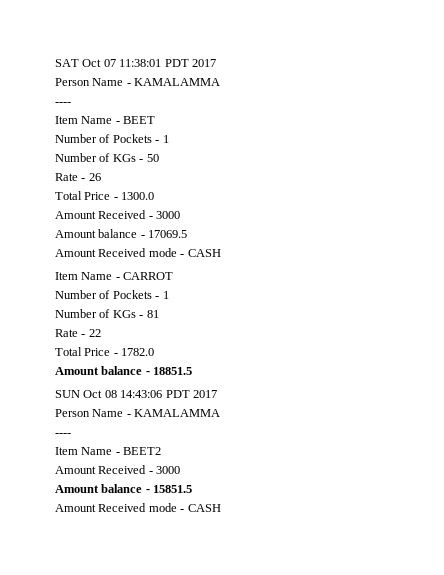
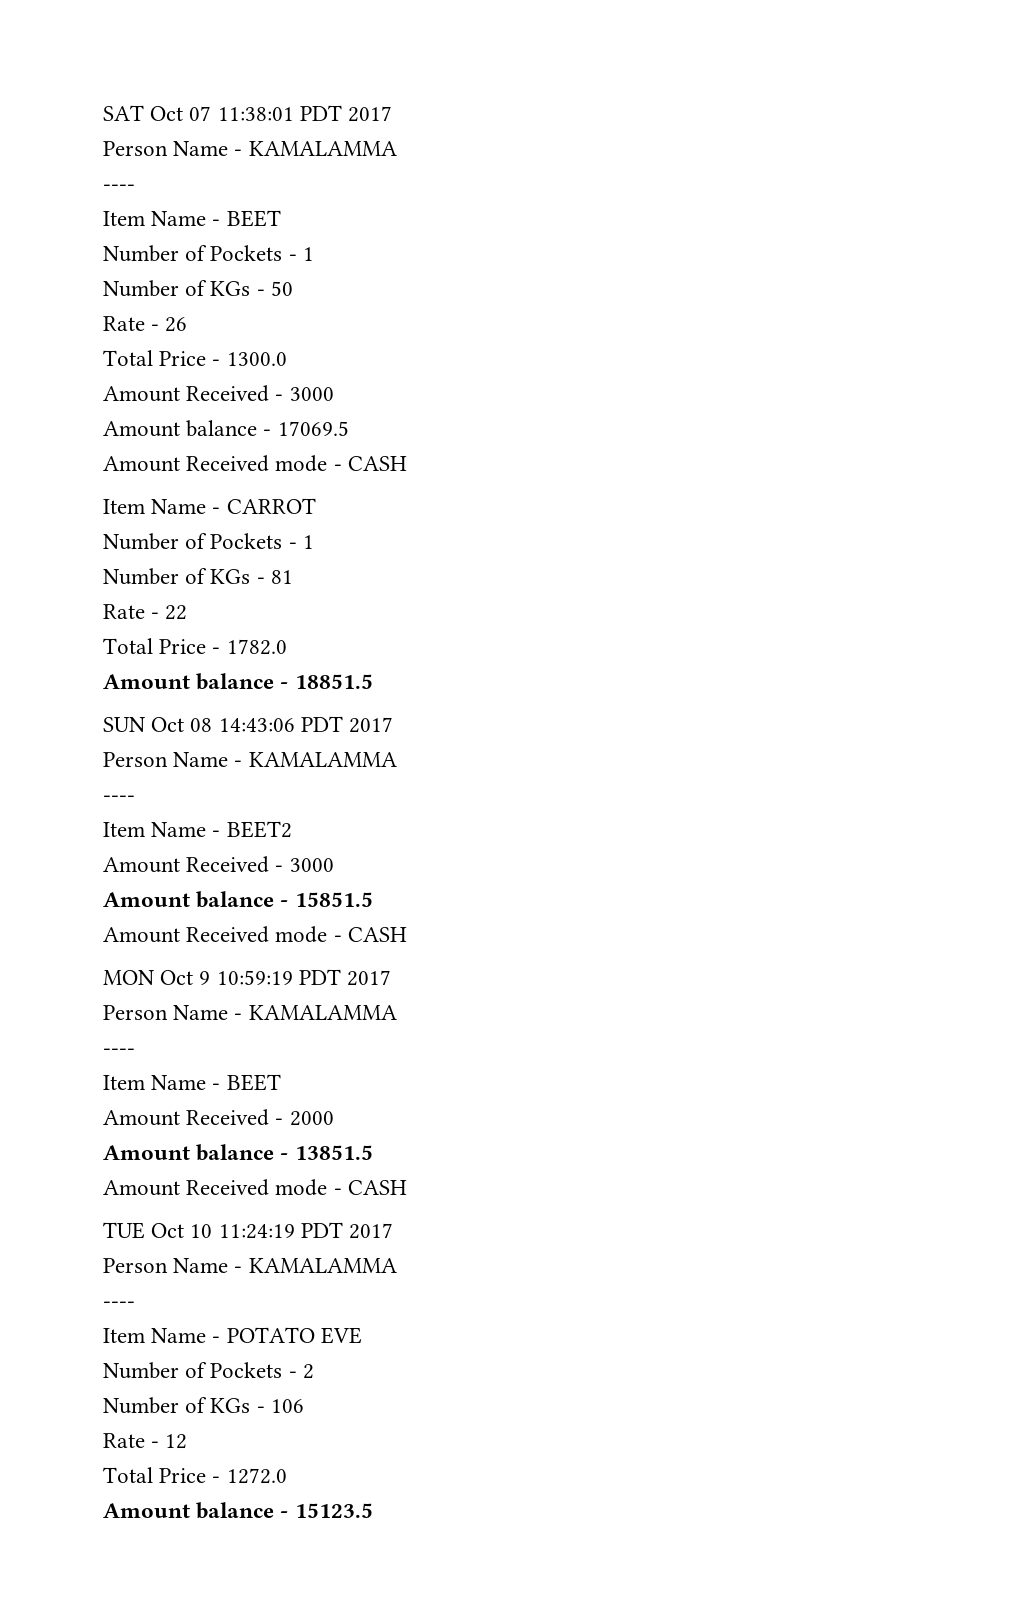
(221, 508) none -> [103,969,392,986] [103,1005,397,1020] [103,1048,135,1055] [103,1074,281,1091] [103,1109,334,1126] [103,1144,373,1161] [103,1179,407,1196] [103,1222,394,1239] [103,1258,397,1273] [103,1301,135,1308] [103,1327,362,1344] [103,1362,314,1379] [103,1397,304,1414] [103,1433,188,1449] [103,1467,287,1484] [103,1502,373,1519] // MON Oct 9 10:59:19 PDT 2017 // Person Name - KAMALAMMA // ---- // Item Name - BEET // Amount Received - 2000 // Amount balance - 13851.5 // Amount Received mode - CASH // TUE Oct 10 11:24:19 PDT 2017 // Person Name - KAMALAMMA // ---- // Item Name - POTATO EVE // Number of Pockets - 2 // Number of KGs - 106 // Rate - 12 // Total Price - 1272.0 // Amount balance - 15123.5

